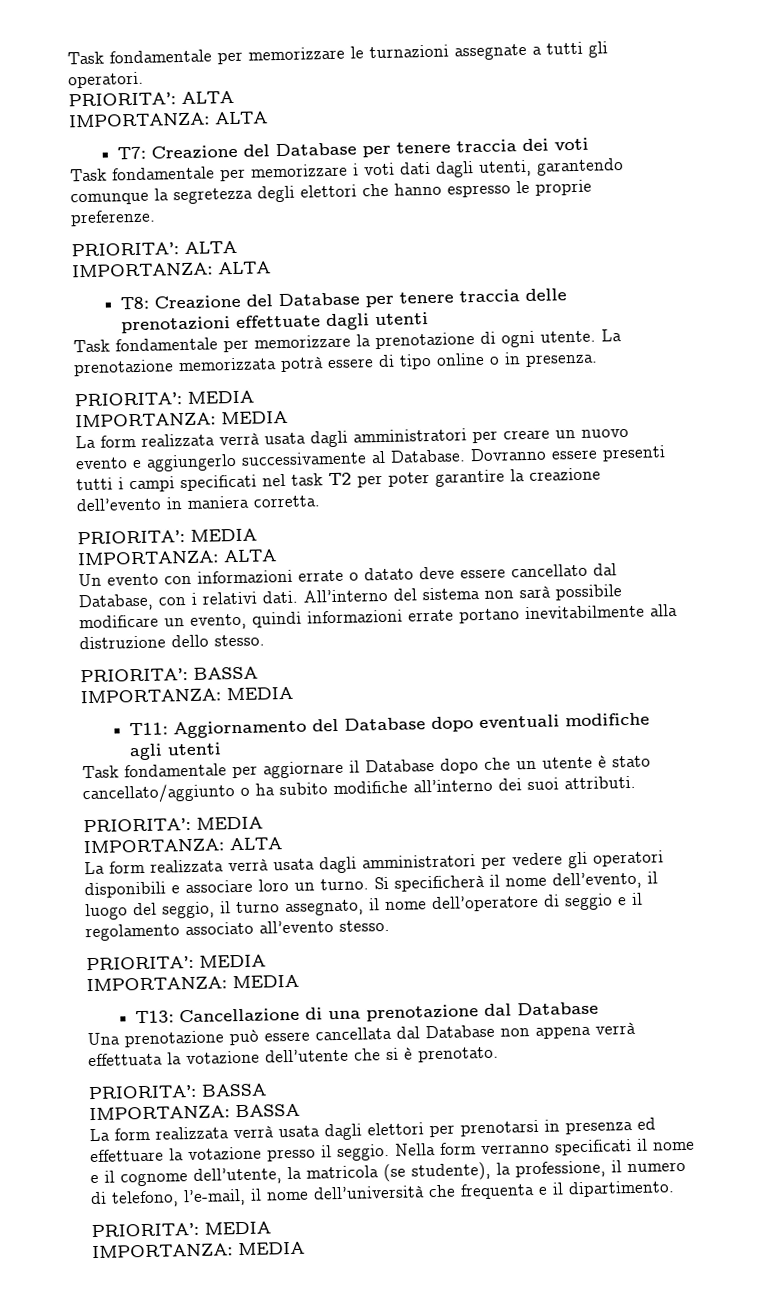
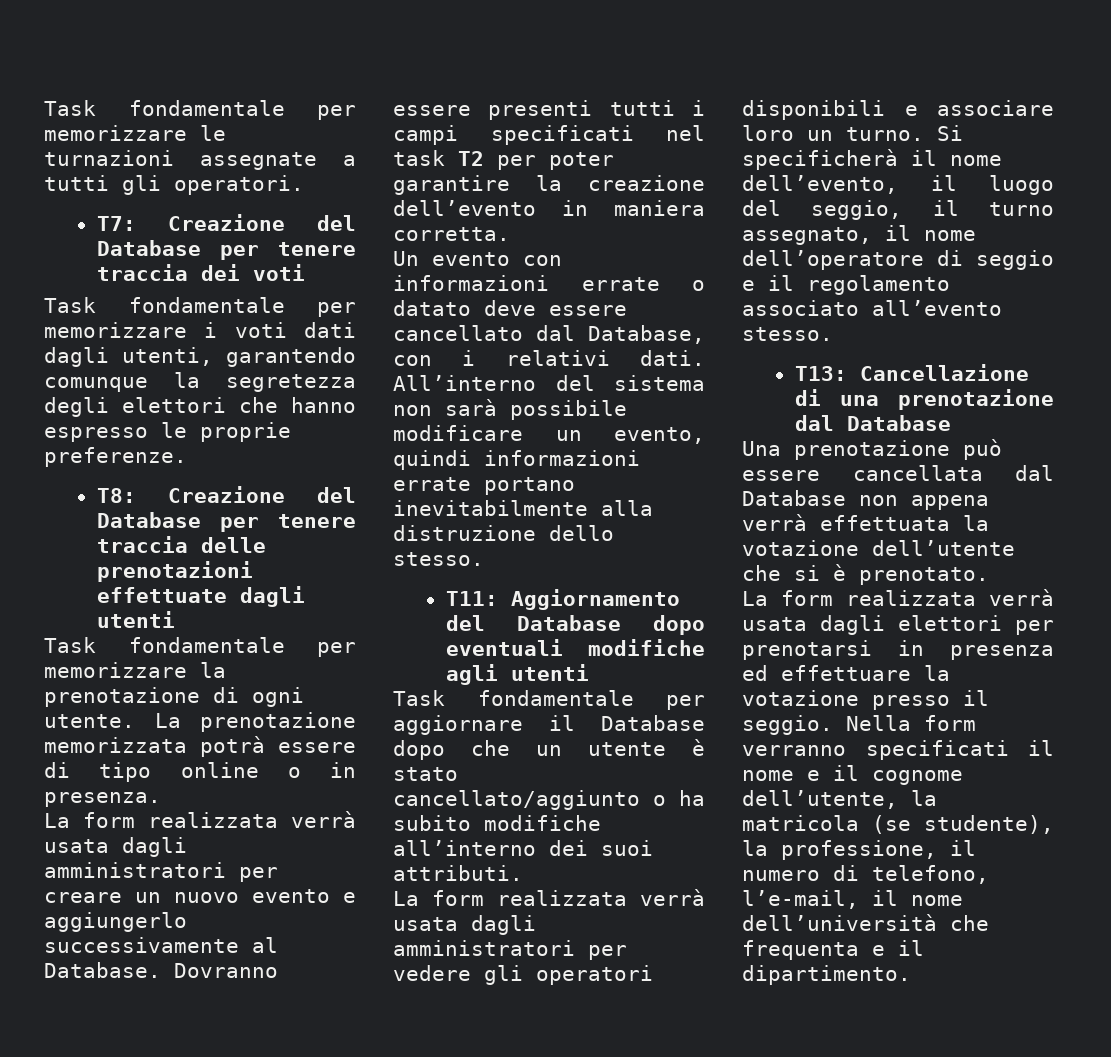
[68,90,234,107] [68,111,268,128] // PRIORITA’: ALTA // IMPORTANZA: ALTA -> (304, 185) none
[71,240,237,257] [72,261,271,278] // PRIORITA’: ALTA // IMPORTANZA: ALTA -> (187, 457) none
[74,390,254,407] [75,410,288,428] // PRIORITA’: MEDIA // IMPORTANZA: MEDIA -> (161, 799) none
[77,528,257,545] [77,549,277,566] // PRIORITA’: MEDIA // IMPORTANZA: ALTA -> (510, 234) none
[80,666,258,683] [80,686,293,704] // PRIORITA’: BASSA // IMPORTANZA: MEDIA -> (484, 559) none
[83,816,263,833] [83,837,282,854] // PRIORITA’: MEDIA // IMPORTANZA: ALTA -> (523, 873) none
[86,954,266,971] [86,974,299,992] // PRIORITA’: MEDIA // IMPORTANZA: MEDIA -> (833, 334) none
[88,1083,267,1100] [89,1103,300,1121] // PRIORITA’: BASSA // IMPORTANZA: BASSA -> (989, 576) none
[91,1221,271,1238] [92,1241,305,1259] // PRIORITA’: MEDIA // IMPORTANZA: MEDIA -> (911, 975) none

